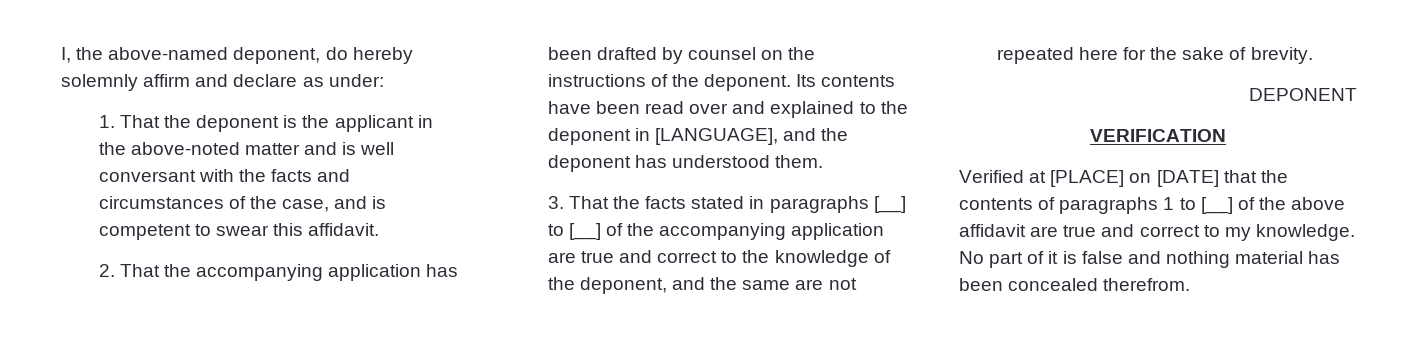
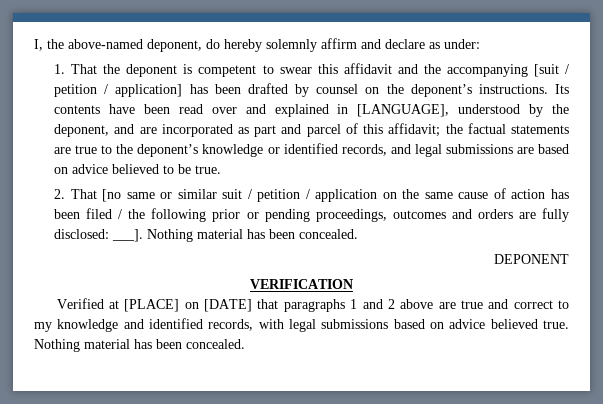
[302,115,433,132] [98,142,395,155] [98,169,351,182] [98,196,387,212] [98,223,380,240] [98,264,422,281] the applicant in the above-noted matter and is well conversant with the facts and circumstances of the case, and is competent to swear this affidavit. // 2. That the accompanying application -> [198,63,569,77] [54,84,183,97] competent to swear this affidavit and the accompanying [suit / petition / application]
[547,74,792,91] instructions of the deponent. -> [410,84,548,97] deponent’s instructions.
[859,101,908,114] [547,128,849,145] [547,155,824,172] [547,196,906,213] [547,223,885,240] [547,250,891,267] [547,277,857,294] [996,47,1313,64] to the deponent in [LANGUAGE], and the deponent has understood them. // 3. That the facts stated in paragraphs [__] to [__] of the accompanying application are true and correct to the knowledge of the deponent, and the same are not repeated here for the sake of brevity. -> [337,104,569,117] [54,123,569,137] [54,143,570,157] [54,164,222,174] [54,188,570,202] [54,208,570,222] [54,229,359,242] in [LANGUAGE], understood by the deponent, and are incorporated as part and parcel of this affidavit; the factual statements are true to the deponent’s knowledge or identified records, and legal submissions are based on advice believed to be true. // 2. That [no same or similar suit / petition / application on the same cause of action has been filed / the following prior or pending proceedings, outcomes and orders are fully disclosed: ___]. Nothing material has been concealed.
[1260,170,1288,183] [959,197,1346,214] [959,224,1026,237] the contents of paragraphs 1 to [__] of the above affidavit -> [283,299,434,312] paragraphs 1 and 2 above
[1255,224,1355,241] [959,251,1341,268] [959,278,1191,291] knowledge. No part of it is false and nothing material has been concealed therefrom. -> [57,318,569,332] [34,339,245,352] knowledge and identified records, with legal submissions based on advice believed true. Nothing material has been concealed.

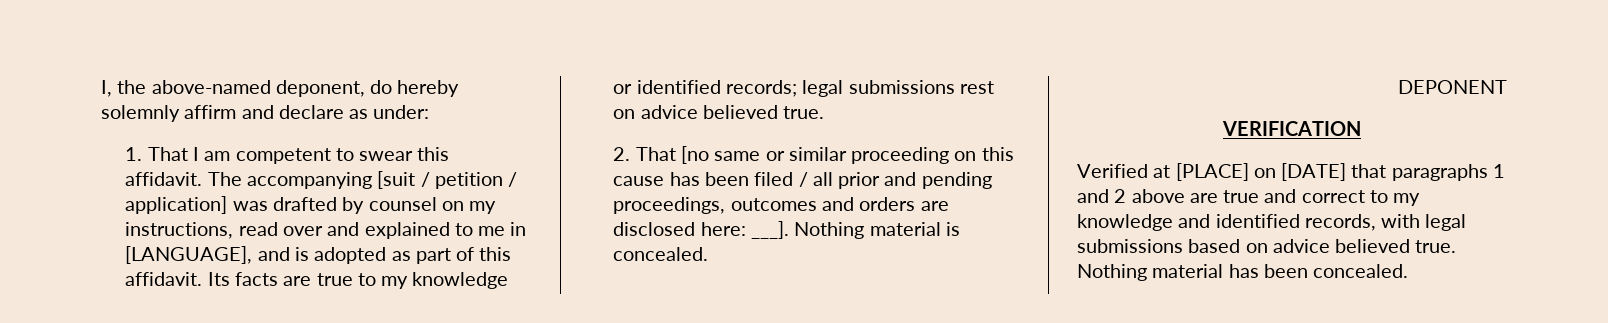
[103,64,193,77] the deponent is -> [192,147,231,161] I am
[343,63,441,74] affidavit and the -> [125,172,242,186] affidavit. The
[189,84,241,94] has been -> [232,201,268,211] was
[386,84,570,97] [54,104,569,117] [54,123,569,137] the deponent’s instructions. Its contents have been read over and explained in [LANGUAGE], understood by the deponent, and are incorporated as part and parcel of this affidavit; the factual statements -> [469,201,497,214] [125,222,527,239] [125,246,512,264] [125,272,278,286] my instructions, read over and explained to me in [LANGUAGE], and is adopted as part of this affidavit. Its facts
[116,144,199,157] the deponent’s -> [381,276,409,289] my
[341,144,570,157] [54,164,192,174] records, and legal submissions are based on advice believed to be -> [725,80,994,97] [613,105,778,119] records; legal submissions rest on advice believed
[222,188,570,202] [54,208,259,222] suit / petition / application on the same cause of action has been filed / the following prior or -> [851,147,1014,164] [613,172,917,189] proceeding on this cause has been filed / all prior and
[542,208,570,222] [54,229,110,239] fully disclosed: -> [613,222,746,236] disclosed here:
[247,229,296,239] has been -> [945,222,960,236] is

